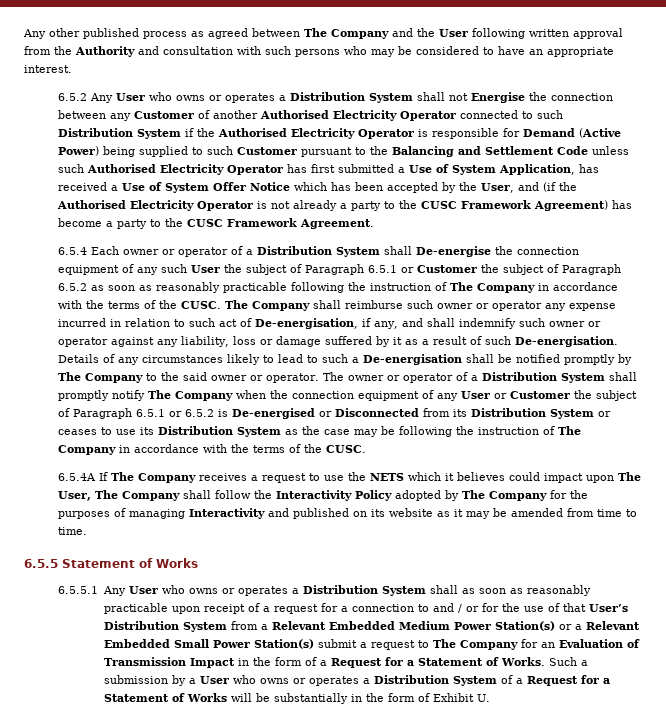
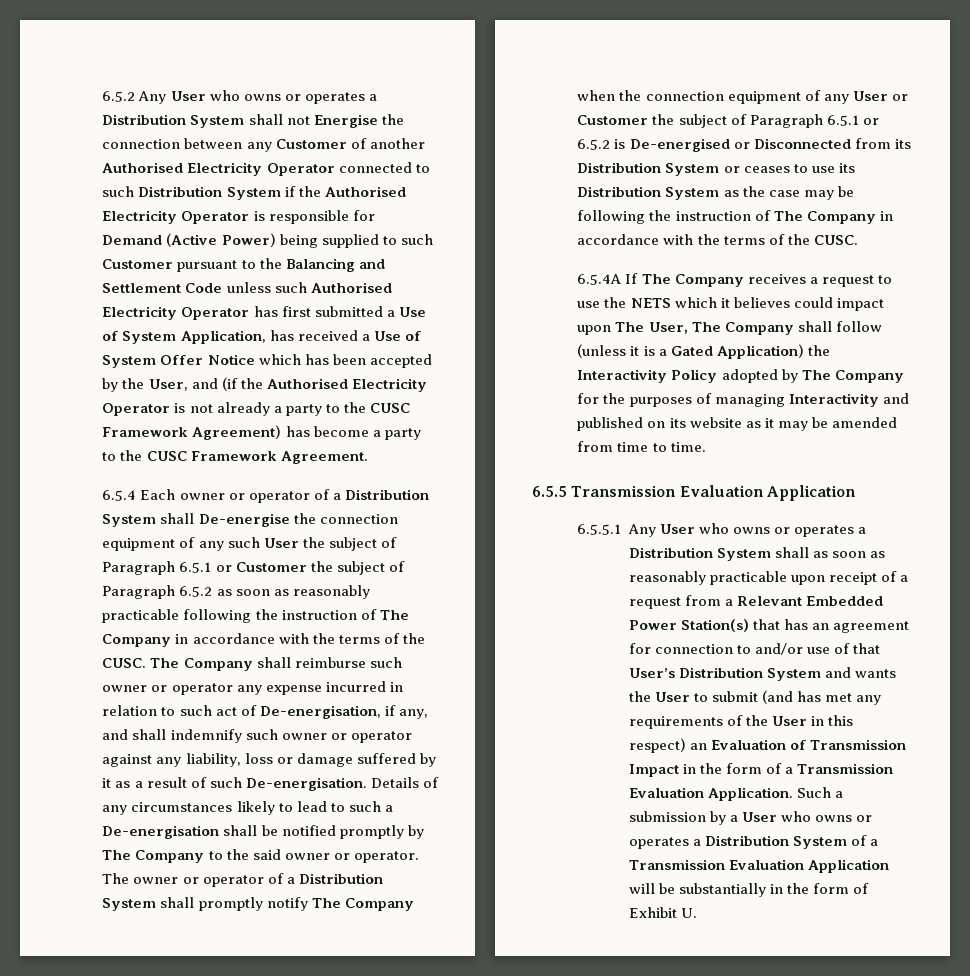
[23,28,623,39] [24,46,614,57] [24,65,72,73] Any other published process as agreed between The Company and the User following written approval from the Authority and consultation with such persons who may be considered to have an appropriate interest. // -> (102, 96) none
(252, 494) none -> [577,344,804,359] (unless it is a Gated Application)
[62,558,198,568] Statement of Works -> [571,485,856,501] Transmission Evaluation Application
[320,603,520,613] for a connection to and / or for the -> [684,595,884,606] [628,619,910,633] [628,643,804,655] from a Relevant Embedded Power Station(s) that has an agreement for connection to and/or
[230,621,640,631] [103,639,538,650] from a Relevant Embedded Medium Power Station(s) or a Relevant Embedded Small Power Station(s) submit a request to The Company for -> [825,667,897,678] [628,690,882,705] [628,715,854,729] [628,738,686,753] and wants the User to submit (and has met any requirements of the User in this respect)
[330,657,545,668] Request for a Statement of Works. -> [797,763,894,774] [628,787,793,801] Transmission Evaluation Application.
[526,675,610,686] [103,693,227,702] Request for a Statement of Works -> [628,859,890,873] Transmission Evaluation Application

